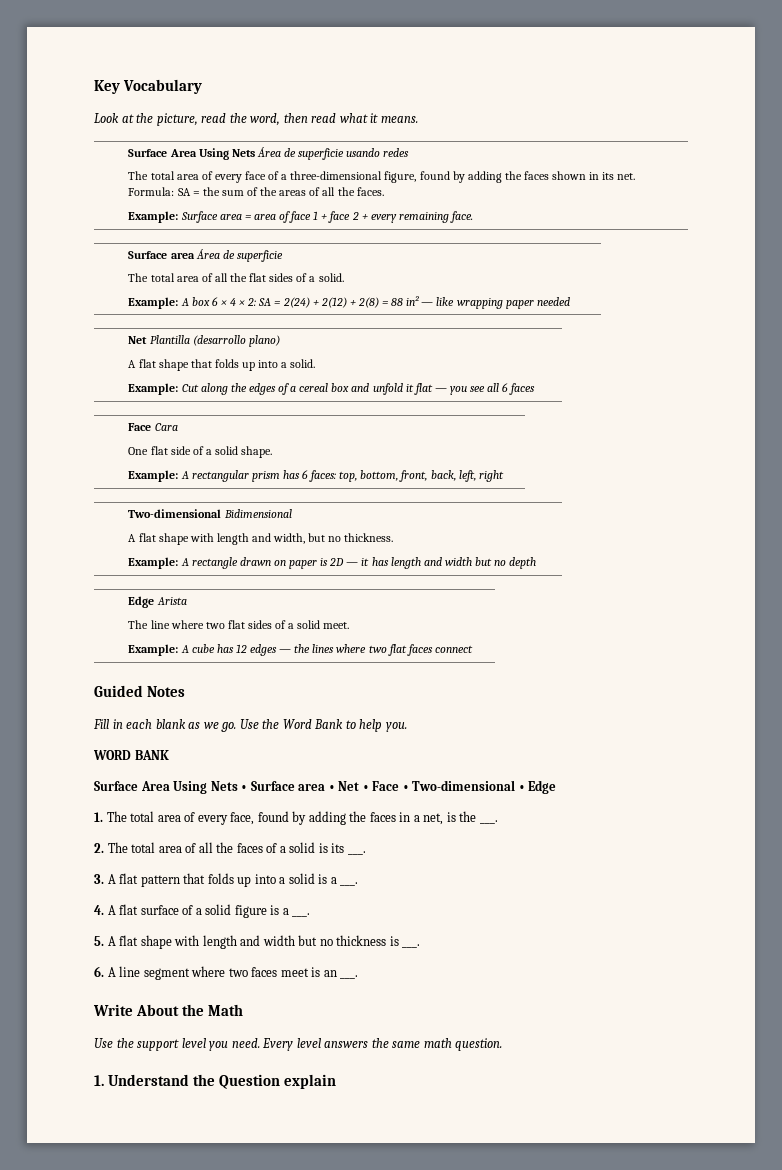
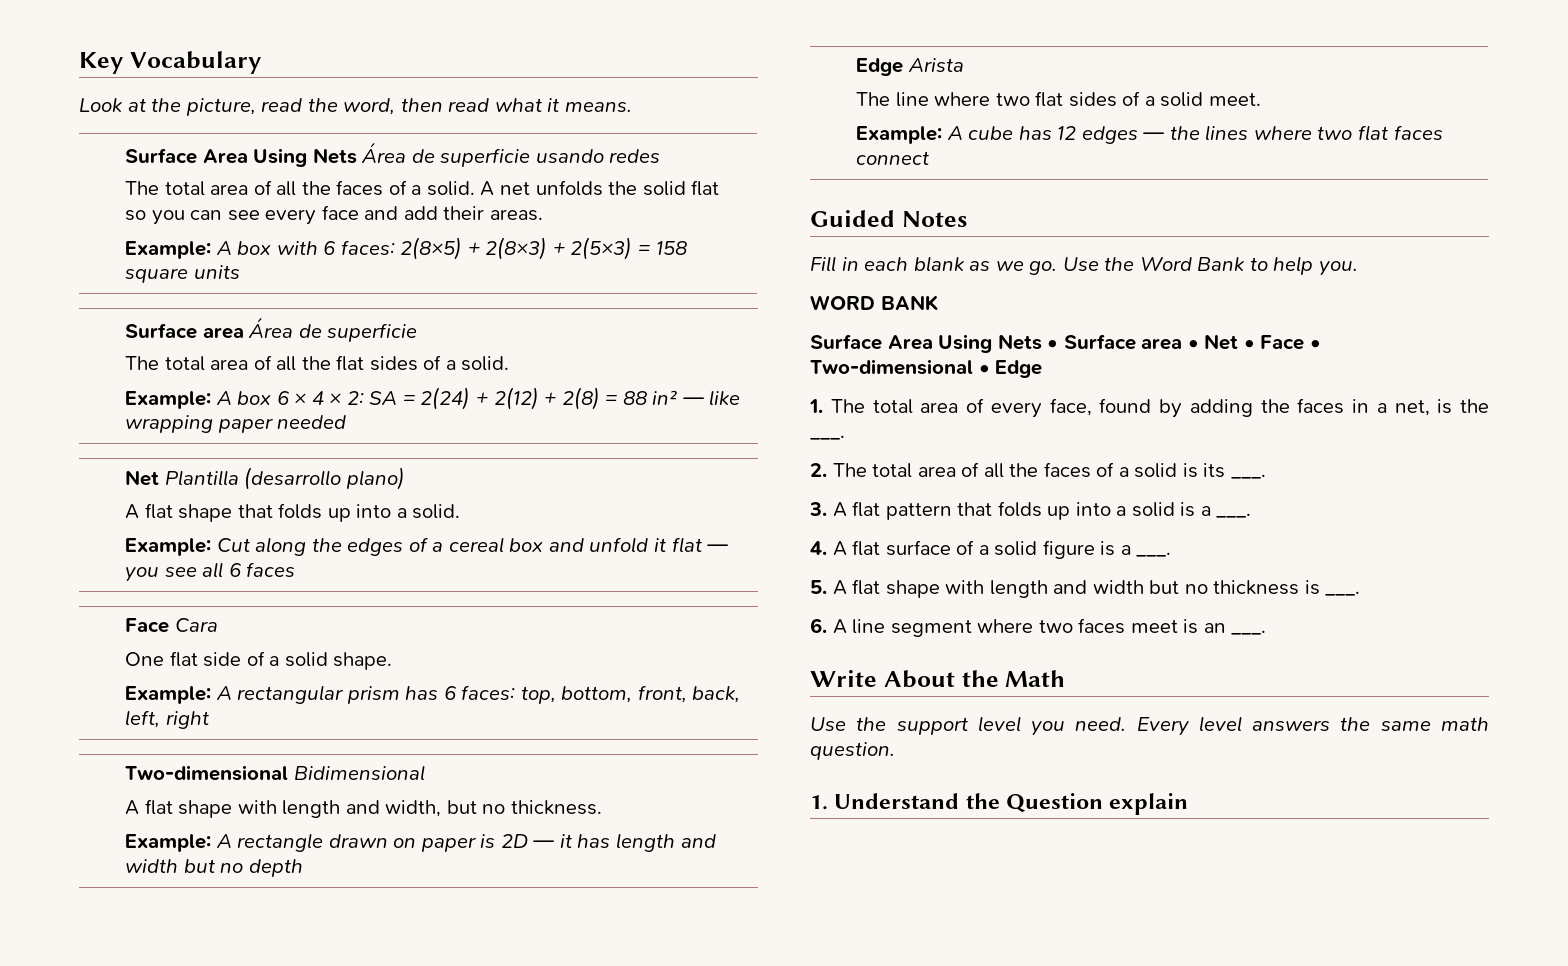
[214,171,636,183] [128,187,384,196] [128,211,473,223] every face of a three-dimensional figure, found by adding the faces shown in its net. Formula: SA = the sum of the areas of all the faces. // Example: Surface area = area of face 1 + face 2 + every remaining face. -> [276,180,720,196] [125,205,543,225] [125,237,687,260] [125,265,240,283] all the faces of a solid. A net unfolds the solid flat so you can see every face and add their areas. // Example: A box with 6 faces: 2(8×5) + 2(8×3) + 2(5×3) = 158 square units

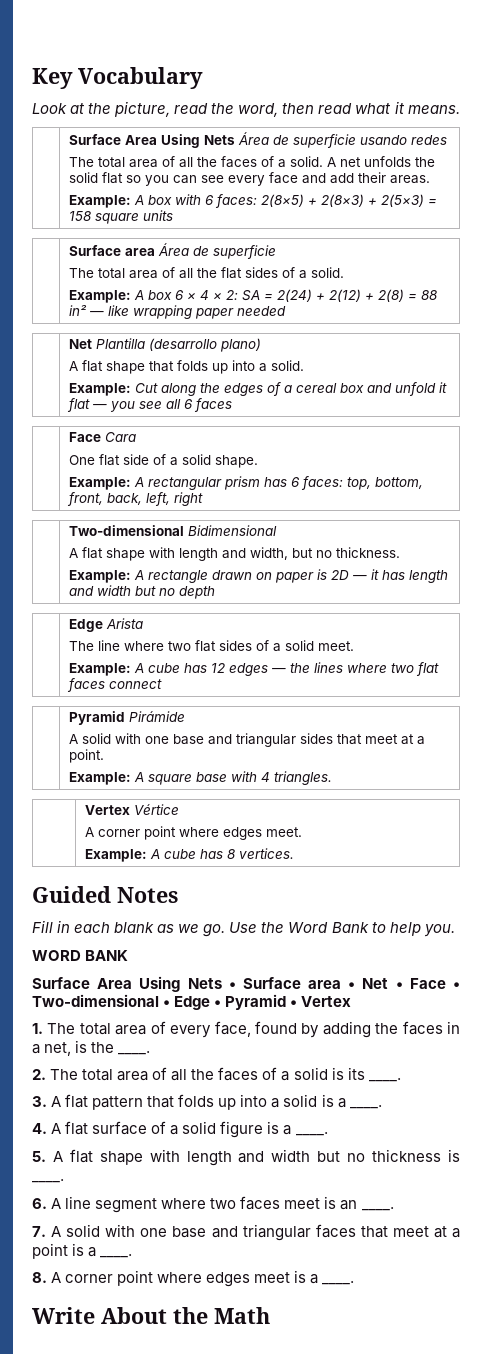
(930, 158) none -> [68,711,185,725] [68,733,425,747] [68,749,104,763] [68,771,332,785] [84,804,179,815] [84,826,302,840] [84,848,294,862] // | Pyramid Pirámide // A solid with one base and triangular sides that meet at a point. // Example: A square base with 4 triangles. // | Vertex Vértice // A corner point where edges meet. // Example: A cube has 8 vertices.
(1043, 369) none -> [214,994,352,1010] • Pyramid • Vertex
[810,435,845,440] ___. -> [118,1051,151,1055] ____.
[1230,474,1266,479] ___. -> [368,1078,401,1082] ____.
[1216,513,1252,518] ___. -> [349,1105,382,1109] ____.
[1136,552,1172,557] ___. -> [295,1132,328,1136] ____.
[1325,591,1361,596] ___. -> [32,1179,64,1183] ____.
[1231,630,1267,635] [810,670,1066,688] [810,716,1489,736] [810,742,895,760] [810,793,1189,815] ___. // Write About the Math // Use the support level you need. Every level answers the same math question. // 1. Understand the Question explain -> [361,1207,394,1211] [32,1224,460,1241] [32,1243,133,1259] [32,1270,355,1287] [32,1307,270,1324] ____. // 7. A solid with one base and triangular faces that meet at a point is a ____. // 8. A corner point where edges meet is a ____. // Write About the Math

